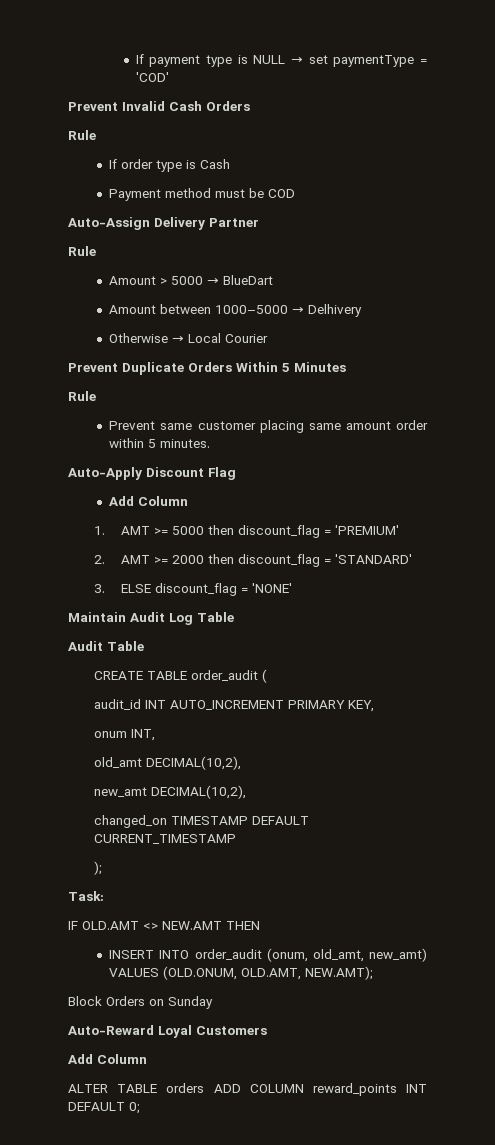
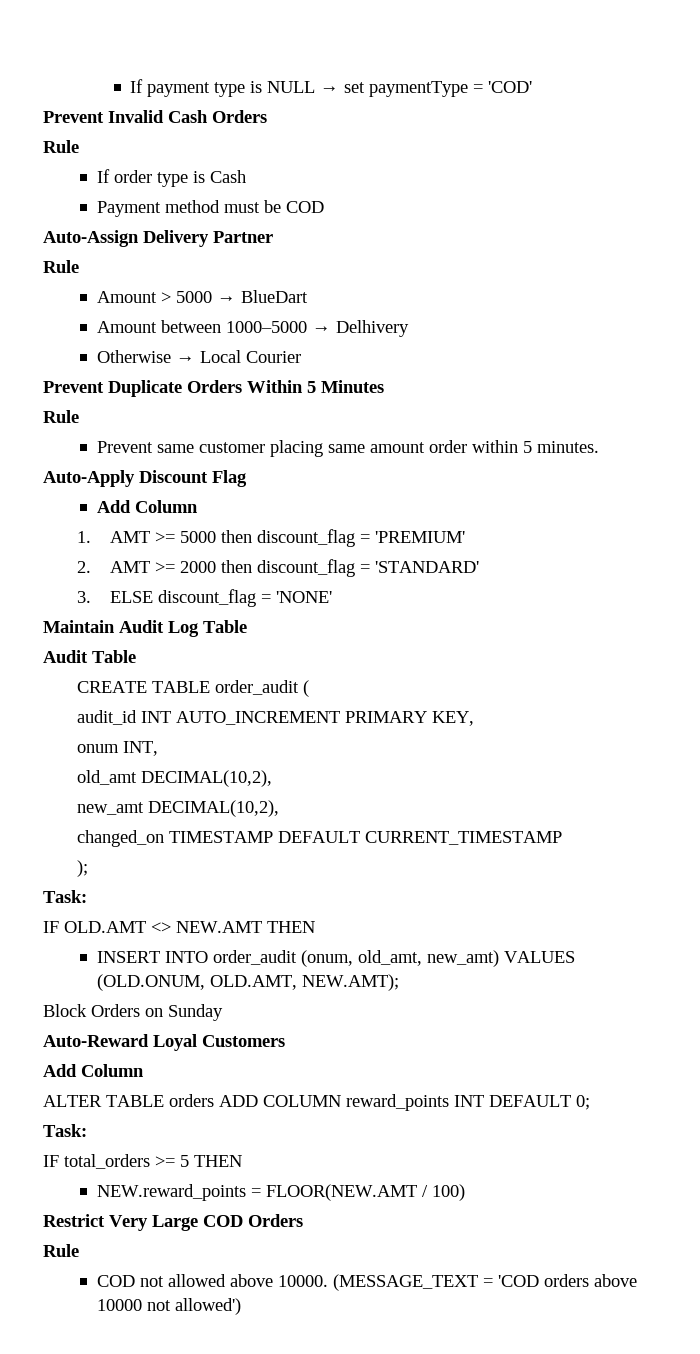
(140, 1108) none -> [43,1124,87,1137] [43,1154,242,1169] [96,1184,465,1201] [43,1214,303,1231] [43,1244,79,1257] [96,1274,637,1291] [96,1298,241,1315] // Task: // IF total_orders >= 5 THEN // NEW.reward_points = FLOOR(NEW.AMT / 100) // Restrict Very Large COD Orders // Rule // COD not allowed above 10000. (MESSAGE_TEXT = 'COD orders above 10000 not allowed')

